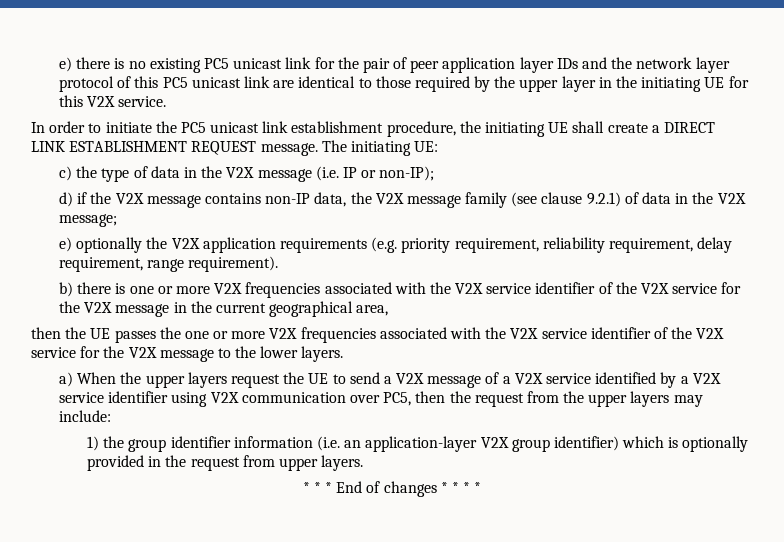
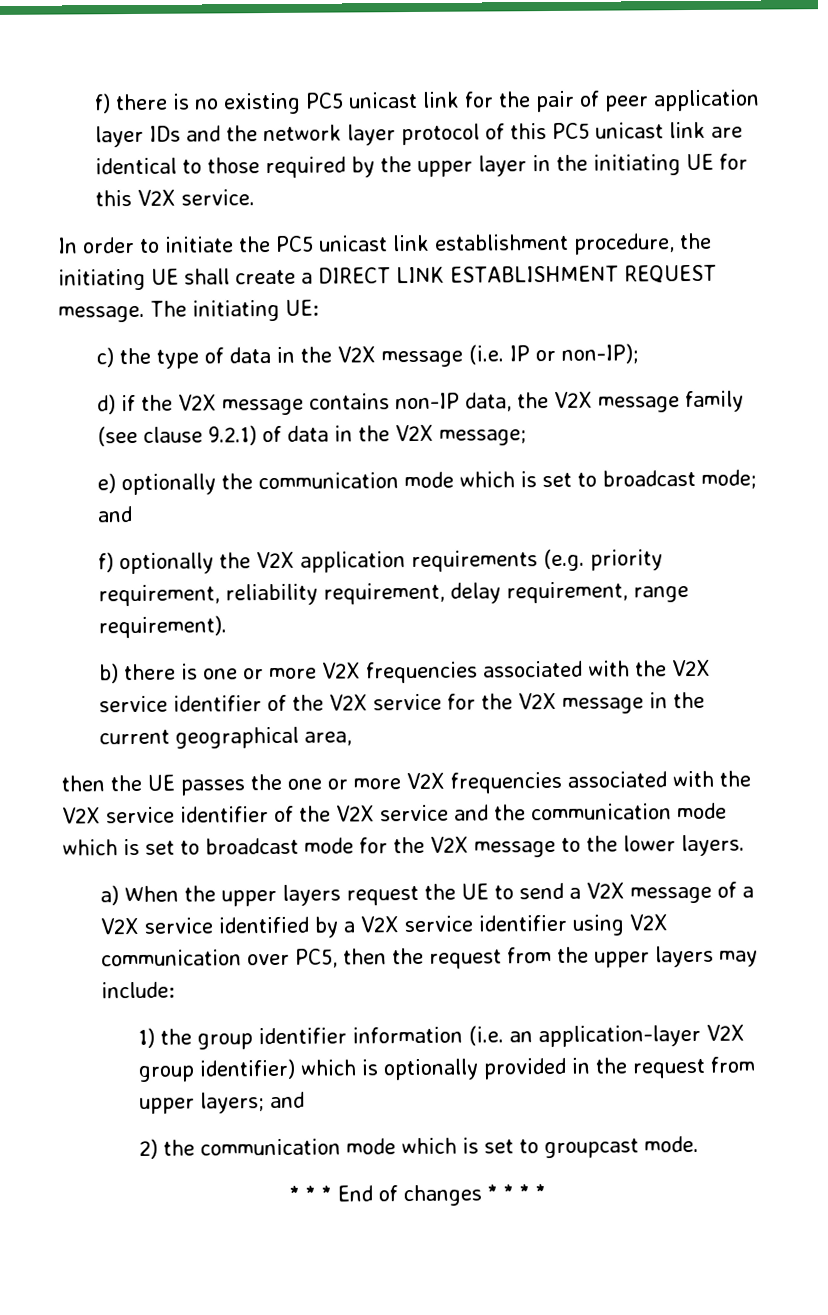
[59,57,73,72] e) -> [93,93,111,114] f)
(168, 243) none -> [257,469,757,490] [96,506,133,523] [97,552,251,575] communication mode which is set to broadcast mode; and // f) optionally the
(76, 352) none -> [454,802,727,821] [62,837,354,856] and the communication mode which is set to broadcast mode
[321,455,364,471] layers. -> [200,1091,306,1114] [139,1135,700,1159] layers; and // 2) the communication mode which is set to groupcast mode.

